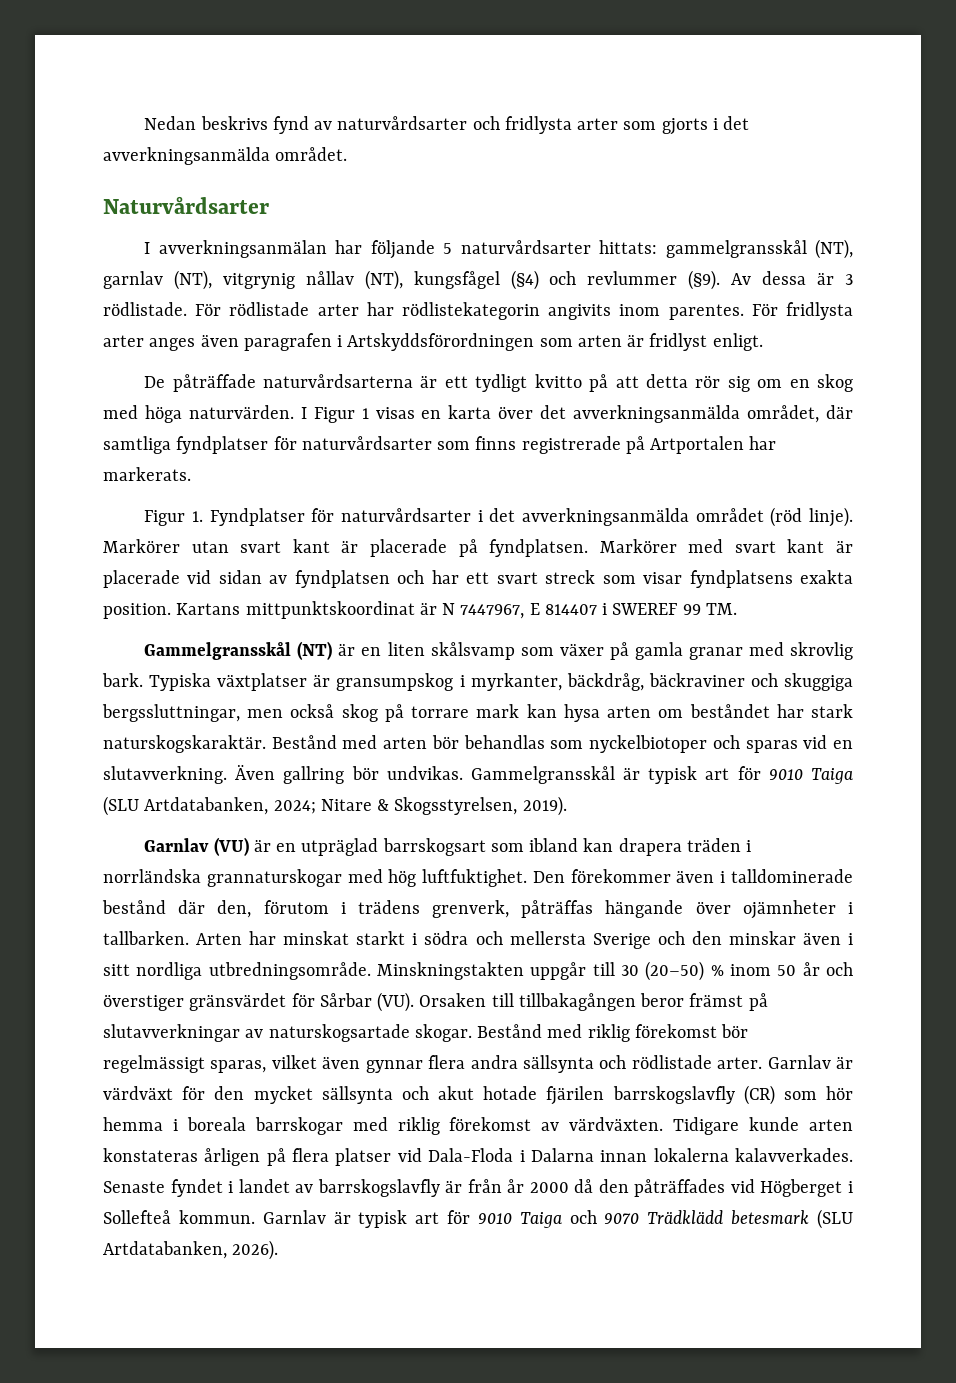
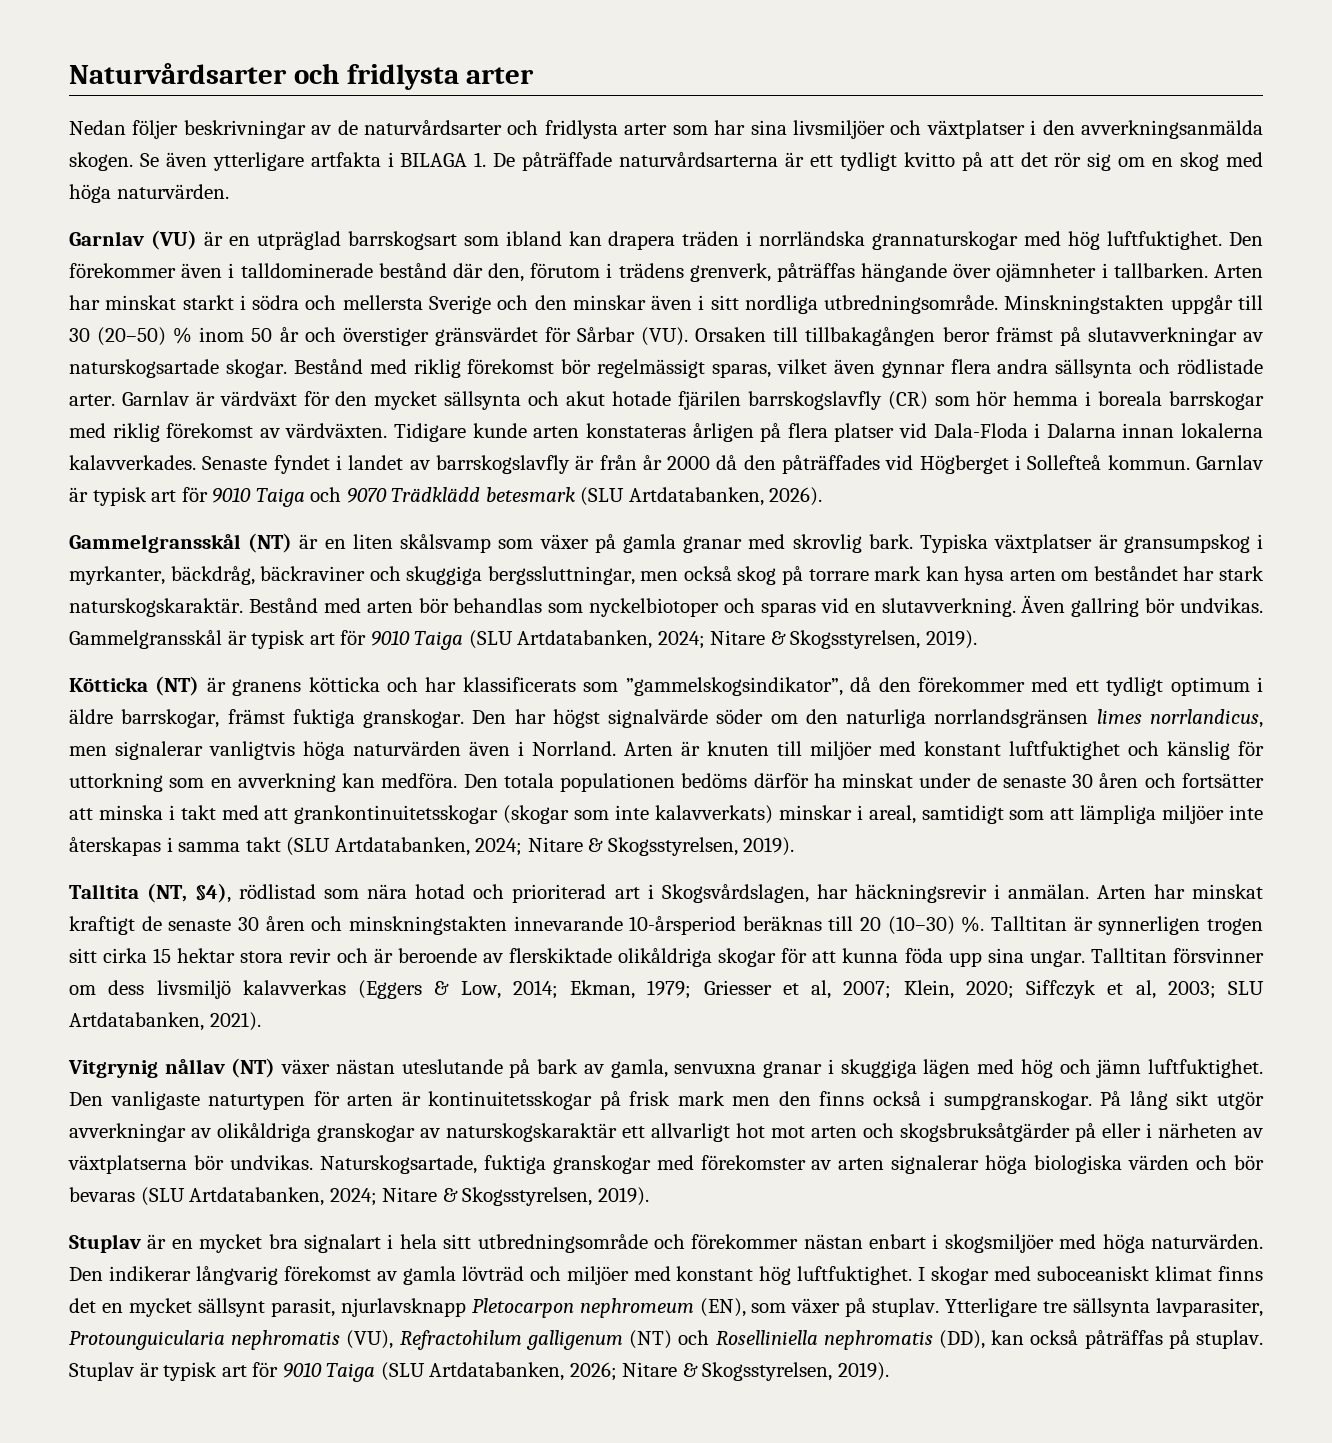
[144,116,333,134] Nedan beskrivs fynd av -> [69,63,535,90] [69,120,358,139] Naturvårdsarter och fridlysta arter // Nedan följer beskrivningar av de
[661,116,750,135] [103,147,348,165] [103,196,269,214] [144,239,853,259] [103,270,853,290] [103,302,854,320] [103,333,763,351] gjorts i det avverkningsanmälda området. // Naturvårdsarter // I avverkningsanmälan har följande 5 naturvårdsarter hittats: gammelgransskål (NT), garnlav (NT), vitgrynig nållav (NT), kungsfågel (§4) och revlummer (§9). Av dessa är 3 rödlistade. För rödlistade arter har rödlistekategorin angivits inom parentes. För fridlysta arter anges även paragrafen i Artskyddsförordningen som arten är fridlyst enligt. // -> [714,120,1263,139] [69,152,487,171] har sina livsmiljöer och växtplatser i den avverkningsanmälda skogen. Se även ytterligare artfakta i BILAGA 1.
[645,374,688,388] detta -> [1020,152,1048,167] det
[300,405,853,423] [103,436,777,454] [103,467,191,481] [144,507,853,527] [103,539,853,557] [103,570,853,588] [103,601,737,619] [144,641,853,660] [102,673,854,691] [102,704,854,722] [103,735,854,753] [103,764,853,784] [103,796,567,816] I Figur 1 visas en karta över det avverkningsanmälda området, där samtliga fyndplatser för naturvårdsarter som finns registrerade på Artportalen har markerats. // Figur 1. Fyndplatser för naturvårdsarter i det avverkningsanmälda området (röd linje). Markörer utan svart kant är placerade på fyndplatsen. Markörer med svart kant är placerade vid sidan av fyndplatsen och har ett svart streck som visar fyndplatsens exakta position. Kartans mittpunktskoordinat är N 7447967, E 814407 i SWEREF 99 TM. // Gammelgransskål (NT) är en liten skålsvamp som växer på gamla granar med skrovlig bark. Typiska växtplatser är gransumpskog i myrkanter, bäckdråg, bäckraviner och skuggiga bergssluttningar, men också skog på torrare mark kan hysa arten om beståndet har stark naturskogskaraktär. Bestånd med arten bör behandlas som nyckelbiotoper och sparas vid en slutavverkning. Även gallring bör undvikas. Gammelgransskål är typisk art för 9010 Taiga (SLU Artdatabanken, 2024; Nitare & Skogsstyrelsen, 2019). -> (229, 191) none
(279, 1250) none -> [69,533,1263,553] [69,566,1264,585] [69,595,1263,617] [69,630,977,650] [69,676,1263,696] [69,709,1263,728] [69,741,1264,760] [69,773,1265,792] [69,805,1264,824] [69,837,795,856] [69,883,1264,903] [69,916,1263,935] [69,948,1264,967] [69,980,1264,999] [69,1012,261,1031] [68,1058,1263,1078] [69,1091,1264,1110] [69,1123,1263,1142] [68,1155,1265,1174] [69,1187,649,1206] [69,1234,1264,1253] [69,1266,1263,1285] [69,1298,1263,1318] [69,1330,1263,1350] [69,1362,889,1382] // Gammelgransskål (NT) är en liten skålsvamp som växer på gamla granar med skrovlig bark. Typiska växtplatser är gransumpskog i myrkanter, bäckdråg, bäckraviner och skuggiga bergssluttningar, men också skog på torrare mark kan hysa arten om beståndet har stark naturskogskaraktär. Bestånd med arten bör behandlas som nyckelbiotoper och sparas vid en slutavverkning. Även gallring bör undvikas. Gammelgransskål är typisk art för 9010 Taiga (SLU Artdatabanken, 2024; Nitare & Skogsstyrelsen, 2019). // Kötticka (NT) är granens kötticka och har klassificerats som ”gammelskogsindikator”, då den förekommer med ett tydligt optimum i äldre barrskogar, främst fuktiga granskogar. Den har högst signalvärde söder om den naturliga norrlandsgränsen limes norrlandicus, men signalerar vanligtvis höga naturvärden även i Norrland. Arten är knuten till miljöer med konstant luftfuktighet och känslig för uttorkning som en avverkning kan medföra. Den totala populationen bedöms därför ha minskat under de senaste 30 åren och fortsätter att minska i takt med att grankontinuitetsskogar (skogar som inte kalavverkats) minskar i areal, samtidigt som att lämpliga miljöer inte återskapas i samma takt (SLU Artdatabanken, 2024; Nitare & Skogsstyrelsen, 2019). // Talltita (NT, §4), rödlistad som nära hotad och prioriterad art i Skogsvårdslagen, har häckningsrevir i anmälan. Arten har minskat kraftigt de senaste 30 åren och minskningstakten innevarande 10-årsperiod beräknas till 20 (10–30) %. Talltitan är synnerligen trogen sitt cirka 15 hektar stora revir och är beroende av flerskiktade olikåldriga skogar för att kunna föda upp sina ungar. Talltitan försvinner om dess livsmiljö kalavverkas (Eggers & Low, 2014; Ekman, 1979; Griesser et al, 2007; Klein, 2020; Siffczyk et al, 2003; SLU Artdatabanken, 2021). // Vitgrynig nållav (NT) växer nästan uteslutande på bark av gamla, senvuxna granar i skuggiga lägen med hög och jämn luftfuktighet. Den vanligaste naturtypen för arten är kontinuitetsskogar på frisk mark men den finns också i sumpgranskogar. På lång sikt utgör avverkningar av olikåldriga granskogar av naturskogskaraktär ett allvarligt hot mot arten och skogsbruksåtgärder på eller i närheten av växtplatserna bör undvikas. Naturskogsartade, fuktiga granskogar med förekomster av arten signalerar höga biologiska värden och bör bevaras (SLU Artdatabanken, 2024; Nitare & Skogsstyrelsen, 2019). // Stuplav är en mycket bra signalart i hela sitt utbredningsområde och förekommer nästan enbart i skogsmiljöer med höga naturvärden. Den indikerar långvarig förekomst av gamla lövträd och miljöer med konstant hög luftfuktighet. I skogar med suboceaniskt klimat finns det en mycket sällsynt parasit, njurlavsknapp Pletocarpon nephromeum (EN), som växer på stuplav. Ytterligare tre sällsynta lavparasiter, Protounguicularia nephromatis (VU), Refractohilum galligenum (NT) och Roselliniella nephromatis (DD), kan också påträffas på stuplav. Stuplav är typisk art för 9010 Taiga (SLU Artdatabanken, 2026; Nitare & Skogsstyrelsen, 2019).

